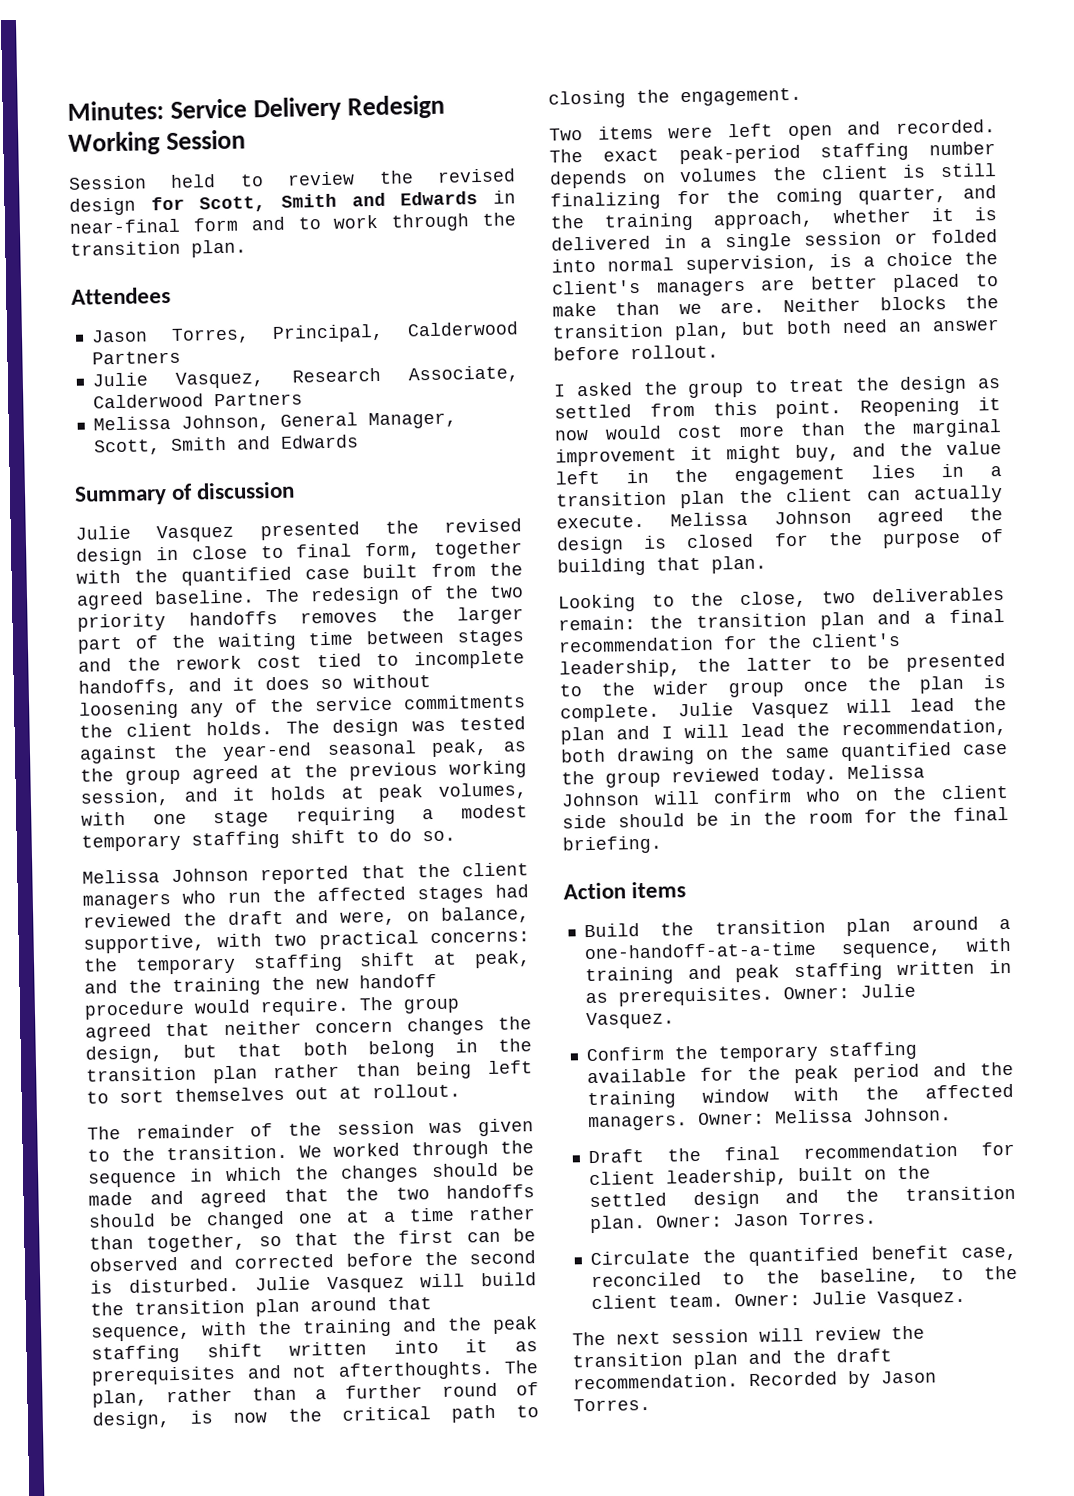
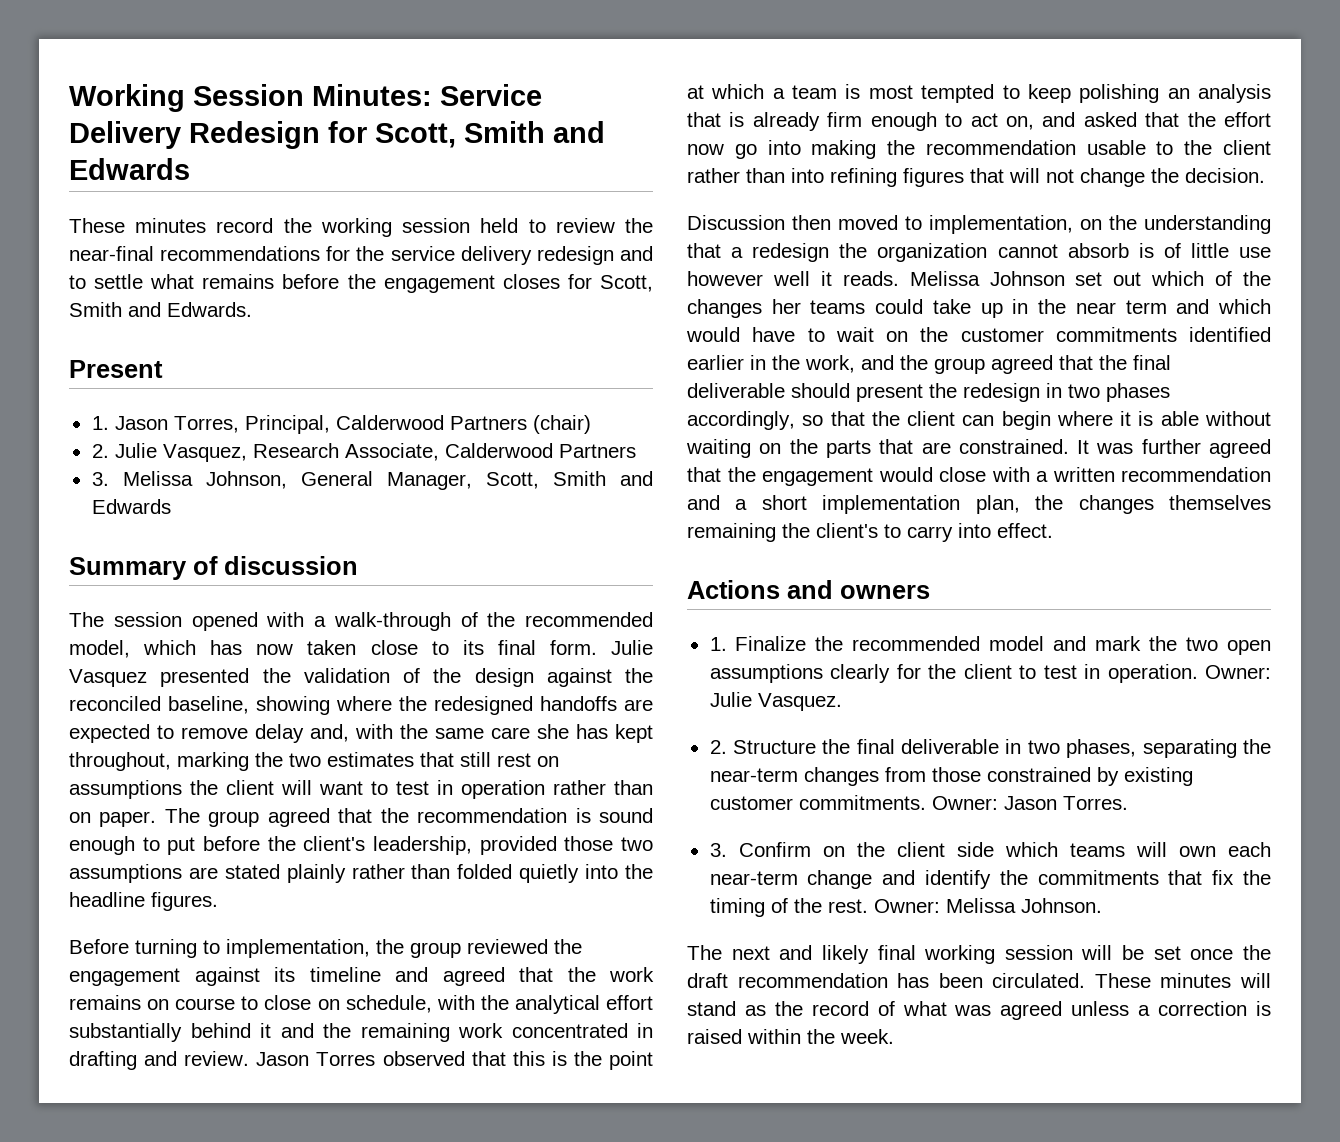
(67, 110) none -> [69,84,304,112] Working Session
[68,129,246,156] [68,168,516,190] [69,197,136,216] Working Session // Session held to review the revised design -> (320, 135) none
[493,190,517,204] [69,212,516,234] [70,239,247,258] [71,286,171,305] in near-final form and to work through the transition plan. // Attendees // -> [69,218,653,237] [69,246,653,265] [69,274,653,293] [69,302,252,317] [69,360,163,378] [91,416,109,430] // These minutes record the working session held to review the near-final recommendations for the service delivery redesign and to settle what remains before the engagement closes for Scott, Smith and Edwards. // Present // 1.
(181, 357) // -> [532,415,591,434] [91,444,109,458] (chair) // 2.
(303, 399) none -> [91,472,109,486] 3.
[75,518,522,543] [76,540,523,566] [76,562,523,586] [76,585,524,610] [77,606,524,632] [77,629,525,654] [78,650,525,672] [78,674,431,697] [79,694,526,720] [79,716,526,738] [79,738,527,764] [80,760,527,785] [80,782,528,807] [81,804,528,828] [81,828,456,852] [82,862,529,885] [82,884,529,910] [83,906,530,928] [83,930,530,954] [83,950,532,975] [84,973,437,997] [84,996,460,1020] [85,1016,532,1042] [85,1038,533,1064] [86,1060,534,1084] [86,1083,461,1104] [87,1118,534,1140] [87,1140,534,1162] [88,1162,535,1188] [88,1184,535,1208] [88,1206,536,1230] [89,1228,537,1253] [89,1250,536,1272] [90,1272,537,1294] [90,1296,432,1317] [91,1316,538,1342] [91,1339,539,1364] [91,1360,539,1386] [92,1382,539,1408] [92,1404,539,1430] [548,87,802,109] [549,119,996,141] [549,141,996,165] [549,163,997,189] [550,185,997,211] [550,207,997,232] [551,229,998,252] [551,251,998,275] [552,273,999,297] [552,295,999,317] [552,319,1000,341] [553,344,719,361] [554,375,1001,399] [554,397,1001,419] [554,419,1002,441] [555,441,1002,467] [555,463,1002,486] [556,485,1003,509] [556,507,1003,529] [556,529,1004,555] [557,555,767,577] [558,587,1005,613] [558,609,1005,631] [558,633,901,653] [559,652,1006,679] [559,674,1006,698] [560,696,1007,723] [560,718,1007,745] [561,742,1008,766] [561,764,925,788] [561,784,1009,807] [562,806,1009,829] [562,835,663,855] [563,881,687,900] [583,916,1011,938] [583,937,1011,960] [584,959,1012,986] [584,983,916,1007] [585,1011,675,1030] [585,1041,918,1063] [586,1061,1014,1084] [586,1083,1014,1110] [587,1107,952,1132] [587,1141,1015,1164] [588,1165,931,1188] [588,1185,1016,1210] [588,1211,877,1234] [589,1245,1017,1267] [590,1265,1018,1288] [590,1289,966,1310] [572,1325,925,1346] [572,1348,892,1370] [573,1370,937,1390] [573,1397,651,1412] Julie Vasquez presented the revised design in close to final form, together with the quantified case built from the agreed baseline. The redesign of the two priority handoffs removes the larger part of the waiting time between stages and the rework cost tied to incomplete handoffs, and it does so without loosening any of the service commitments the client holds. The design was tested against the year-end seasonal peak, as the group agreed at the previous working session, and it holds at peak volumes, with one stage requiring a modest temporary staffing shift to do so. // Melissa Johnson reported that the client managers who run the affected stages had reviewed the draft and were, on balance, supportive, with two practical concerns: the temporary staffing shift at peak, and the training the new handoff procedure would require. The group agreed that neither concern changes the design, but that both belong in the transition plan rather than being left to sort themselves out at rollout. // The remainder of the session was given to the transition. We worked through the sequence in which the changes should be made and agreed that the two handoffs should be changed one at a time rather than together, so that the first can be observed and corrected before the second is disturbed. Julie Vasquez will build the transition plan around that sequence, with the training and the peak staffing shift written into it as prerequisites and not afterthoughts. The plan, rather than a further round of design, is now the critical path to closing the engagement. // Two items were left open and recorded. The exact peak-period staffing number depends on volumes the client is still finalizing for the coming quarter, and the training approach, whether it is delivered in a single session or folded into normal supervision, is a choice the client's managers are better placed to make than we are. Neither blocks the transition plan, but both need an answer before rollout. // I asked the group to treat the design as settled from this point. Reopening it now would cost more than the marginal improvement it might buy, and the value left in the engagement lies in a transition plan the client can actually execute. Melissa Johnson agreed the design is closed for the purpose of building that plan. // Looking to the close, two deliverables remain: the transition plan and a final recommendation for the client's leadership, the latter to be presented to the wider group once the plan is complete. Julie Vasquez will lead the plan and I will lead the recommendation, both drawing on the same quantified case the group reviewed today. Melissa Johnson will confirm who on the client side should be in the room for the final briefing. // Action items // Build the transition plan around a one-handoff-at-a-time sequence, with training and peak staffing written in as prerequisites. Owner: Julie Vasquez. // Confirm the temporary staffing available for the peak period and the training window with the affected managers. Owner: Melissa Johnson. // Draft the final recommendation for client leadership, built on the settled design and the transition plan. Owner: Jason Torres. // Circulate the quantified benefit case, reconciled to the baseline, to the client team. Owner: Julie Vasquez. // The next session will review the transition plan and the draft recommendation. Recorded by Jason Torres. -> [69,612,653,631] [69,640,654,658] [69,668,653,687] [69,696,653,715] [69,724,653,743] [69,752,559,771] [69,780,653,799] [69,808,654,827] [69,836,653,855] [69,864,654,883] [69,892,218,911] [69,939,582,958] [69,967,654,986] [69,995,654,1014] [69,1023,653,1042] [69,1051,654,1070] [687,84,1271,103] [687,112,1271,131] [687,140,1271,159] [687,168,1265,187] [687,215,1271,234] [687,243,1271,262] [687,271,1271,286] [687,299,1271,318] [686,327,1271,342] [687,355,1171,374] [687,383,1170,402] [687,411,1271,430] [686,439,1271,458] [687,467,1271,486] [687,495,1271,514] [687,523,1053,542] [687,580,930,599] [709,636,1271,655] [709,664,1271,683] [709,692,842,711] [709,739,1271,758] [709,767,1193,786] [709,795,1128,810] [709,842,1271,857] [709,870,1271,889] [709,898,1102,917] [687,945,1271,964] [687,973,1271,988] [687,1001,1271,1020] [687,1029,894,1044] The session opened with a walk-through of the recommended model, which has now taken close to its final form. Julie Vasquez presented the validation of the design against the reconciled baseline, showing where the redesigned handoffs are expected to remove delay and, with the same care she has kept throughout, marking the two estimates that still rest on assumptions the client will want to test in operation rather than on paper. The group agreed that the recommendation is sound enough to put before the client's leadership, provided those two assumptions are stated plainly rather than folded quietly into the headline figures. // Before turning to implementation, the group reviewed the engagement against its timeline and agreed that the work remains on course to close on schedule, with the analytical effort substantially behind it and the remaining work concentrated in drafting and review. Jason Torres observed that this is the point at which a team is most tempted to keep polishing an analysis that is already firm enough to act on, and asked that the effort now go into making the recommendation usable to the client rather than into refining figures that will not change the decision. // Discussion then moved to implementation, on the understanding that a redesign the organization cannot absorb is of little use however well it reads. Melissa Johnson set out which of the changes her teams could take up in the near term and which would have to wait on the customer commitments identified earlier in the work, and the group agreed that the final deliverable should present the redesign in two phases accordingly, so that the client can begin where it is able without waiting on the parts that are constrained. It was further agreed that the engagement would close with a written recommendation and a short implementation plan, the changes themselves remaining the client's to carry into effect. // Actions and owners // 1. Finalize the recommended model and mark the two open assumptions clearly for the client to test in operation. Owner: Julie Vasquez. // 2. Structure the final deliverable in two phases, separating the near-term changes from those constrained by existing customer commitments. Owner: Jason Torres. // 3. Confirm on the client side which teams will own each near-term change and identify the commitments that fix the timing of the rest. Owner: Melissa Johnson. // The next and likely final working session will be set once the draft recommendation has been circulated. These minutes will stand as the record of what was agreed unless a correction is raised within the week.

